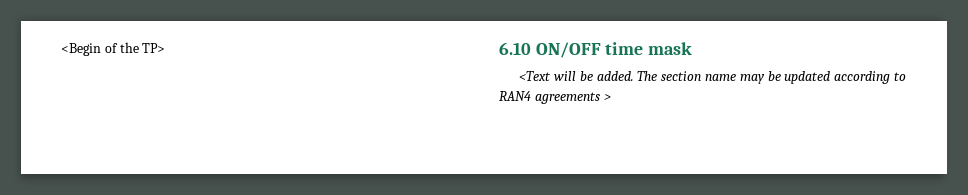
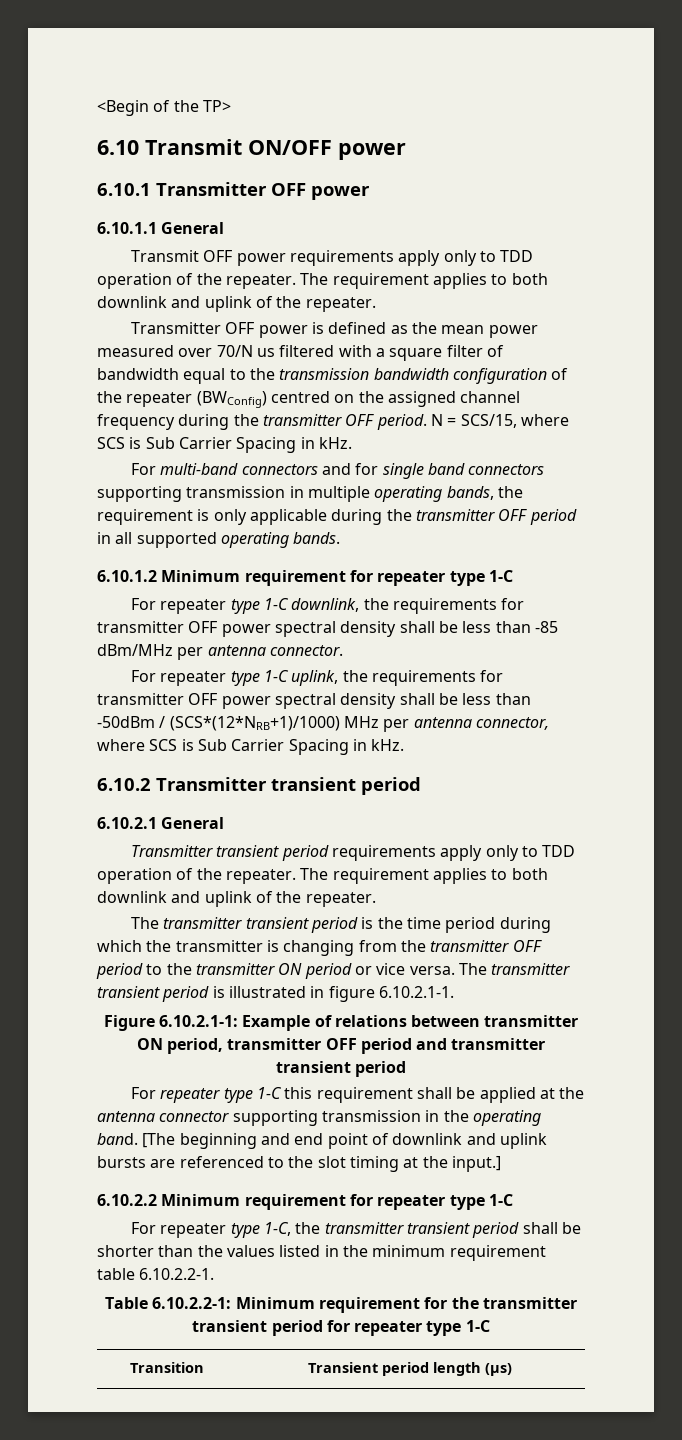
[535,42,693,58] [519,71,906,84] [499,91,611,104] ON/OFF time mask // <Text will be added. The section name may be updated according to RAN4 agreements > -> [145,139,406,160] [97,182,370,200] [97,222,225,234] [130,250,534,266] [97,273,548,289] [97,296,376,312] [130,322,538,338] [97,345,504,361] [97,368,569,384] [97,391,521,408] [97,414,569,430] [97,437,352,453] [130,463,545,479] [97,486,523,502] [97,509,577,525] [97,532,341,548] [97,570,513,586] [130,598,525,614] [97,621,558,637] [97,644,343,660] [130,670,504,686] [97,693,531,709] [97,716,549,732] [97,739,405,755] [97,777,421,795] [97,817,225,829] [130,845,576,861] [97,868,548,884] [97,891,376,907] [130,917,551,933] [97,940,542,956] [96,963,571,979] [97,986,454,1002] [103,1015,579,1031] [136,1038,546,1054] [275,1061,407,1077] [130,1087,585,1103] [97,1110,541,1126] [97,1133,547,1149] [97,1156,501,1172] [97,1194,513,1210] [130,1222,581,1238] [97,1245,546,1261] [97,1268,215,1280] [105,1297,577,1313] [192,1320,490,1336] [129,1362,204,1373] [308,1362,512,1376] Transmit ON/OFF power // 6.10.1 Transmitter OFF power // 6.10.1.1 General // Transmit OFF power requirements apply only to TDD operation of the repeater. The requirement applies to both downlink and uplink of the repeater. // Transmitter OFF power is defined as the mean power measured over 70/N us filtered with a square filter of bandwidth equal to the transmission bandwidth configuration of the repeater (BWConfig) centred on the assigned channel frequency during the transmitter OFF period. N = SCS/15, where SCS is Sub Carrier Spacing in kHz. // For multi-band connectors and for single band connectors supporting transmission in multiple operating bands, the requirement is only applicable during the transmitter OFF period in all supported operating bands. // 6.10.1.2 Minimum requirement for repeater type 1-C // For repeater type 1-C downlink, the requirements for transmitter OFF power spectral density shall be less than -85 dBm/MHz per antenna connector. // For repeater type 1-C uplink, the requirements for transmitter OFF power spectral density shall be less than -50dBm / (SCS*(12*NRB+1)/1000) MHz per antenna connector, where SCS is Sub Carrier Spacing in kHz. // 6.10.2 Transmitter transient period // 6.10.2.1 General // Transmitter transient period requirements apply only to TDD operation of the repeater. The requirement applies to both downlink and uplink of the repeater. // The transmitter transient period is the time period during which the transmitter is changing from the transmitter OFF period to the transmitter ON period or vice versa. The transmitter transient period is illustrated in figure 6.10.2.1-1. // Figure 6.10.2.1-1: Example of relations between transmitter ON period, transmitter OFF period and transmitter transient period // For repeater type 1-C this requirement shall be applied at the antenna connector supporting transmission in the operating band. [The beginning and end point of downlink and uplink bursts are referenced to the slot timing at the input.] // 6.10.2.2 Minimum requirement for repeater type 1-C // For repeater type 1-C, the transmitter transient period shall be shorter than the values listed in the minimum requirement table 6.10.2.2-1. // Table 6.10.2.2-1: Minimum requirement for the transmitter transient period for repeater type 1-C // Transition | Transient period length (µs)

